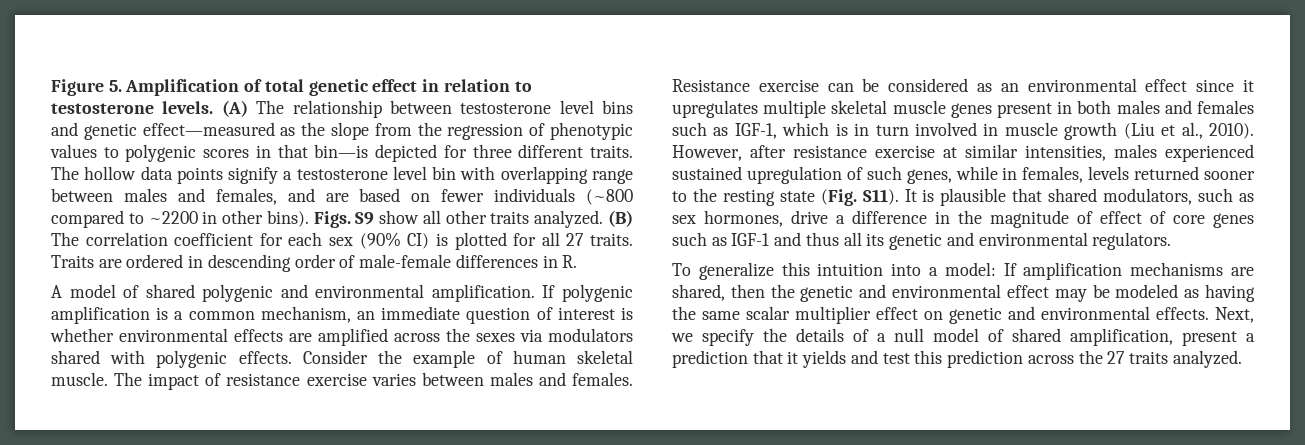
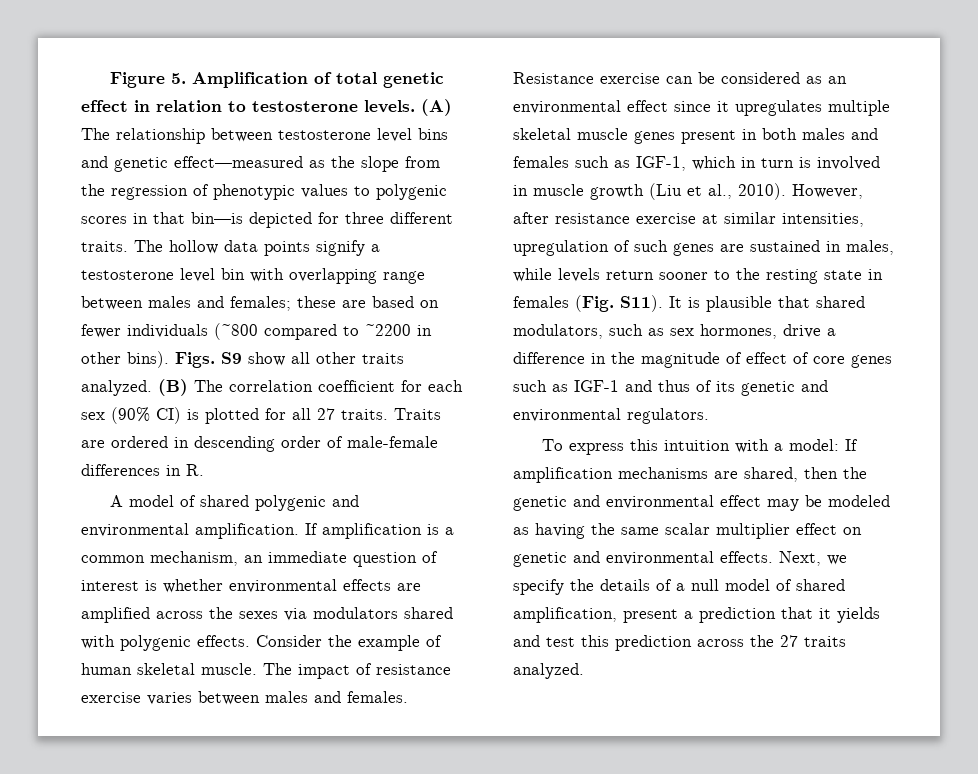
[215,188,315,205] females, and -> [230,296,336,311] females; these
[562,284,633,302] polygenic -> (318, 529) none
[835,123,848,136] is -> (736, 163) none
(909, 130) none -> [799,157,811,168] is
[1114,144,1254,162] [672,166,1200,184] males experienced sustained upregulation of such genes, while in females, levels returned -> [513,240,894,256] [513,268,654,282] upregulation of such genes are sustained in males, while levels return
(815, 196) none -> [868,269,883,280] [513,296,569,308] in females
[843,232,862,246] all -> [696,380,712,392] of
[698,262,774,280] generalize -> [568,443,624,455] express
[891,263,922,276] into -> [734,439,769,453] with

